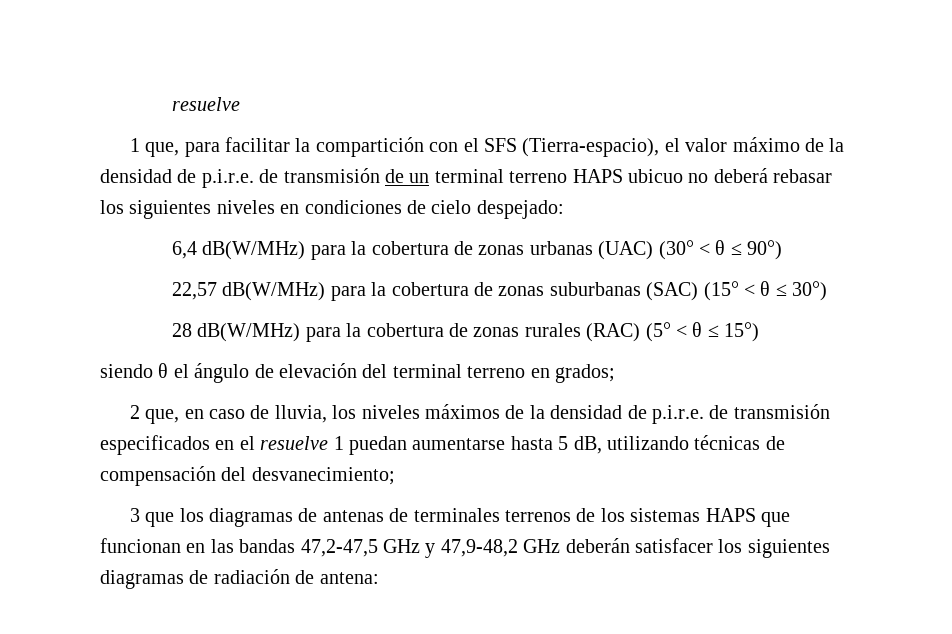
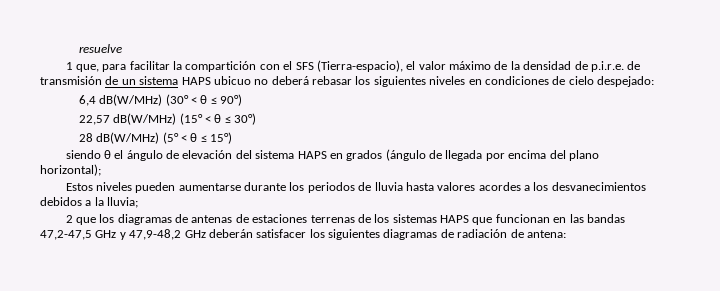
[434,169,568,183] terminal terreno -> [139,76,179,85] sistema
[310,241,654,260] para la cobertura de zonas urbanas (UAC) -> (163, 100) none
[330,282,699,301] para la cobertura de zonas suburbanas (SAC) -> (177, 119) none
[305,323,641,342] para la cobertura de zonas rurales (RAC) -> (160, 138) none
[392,364,615,383] [129,404,830,424] [100,435,785,455] [100,466,395,486] [129,508,140,522] terminal terreno en grados; // 2 que, en caso de lluvia, los niveles máximos de la densidad de p.i.r.e. de transmisión especificados en el resuelve 1 puedan aumentarse hasta 5 dB, utilizando técnicas de compensación del desvanecimiento; // 3 -> [255,149,599,161] [40,164,101,176] [65,182,646,193] [40,197,139,208] [65,215,73,223] sistema HAPS en grados (ángulo de llegada por encima del plano horizontal); // Estos niveles pueden aumentarse durante los periodos de lluvia hasta valores acordes a los desvanecimientos debidos a la lluvia; // 2
[413,508,572,522] terminales terrenos -> [252,214,355,223] estaciones terrenas

